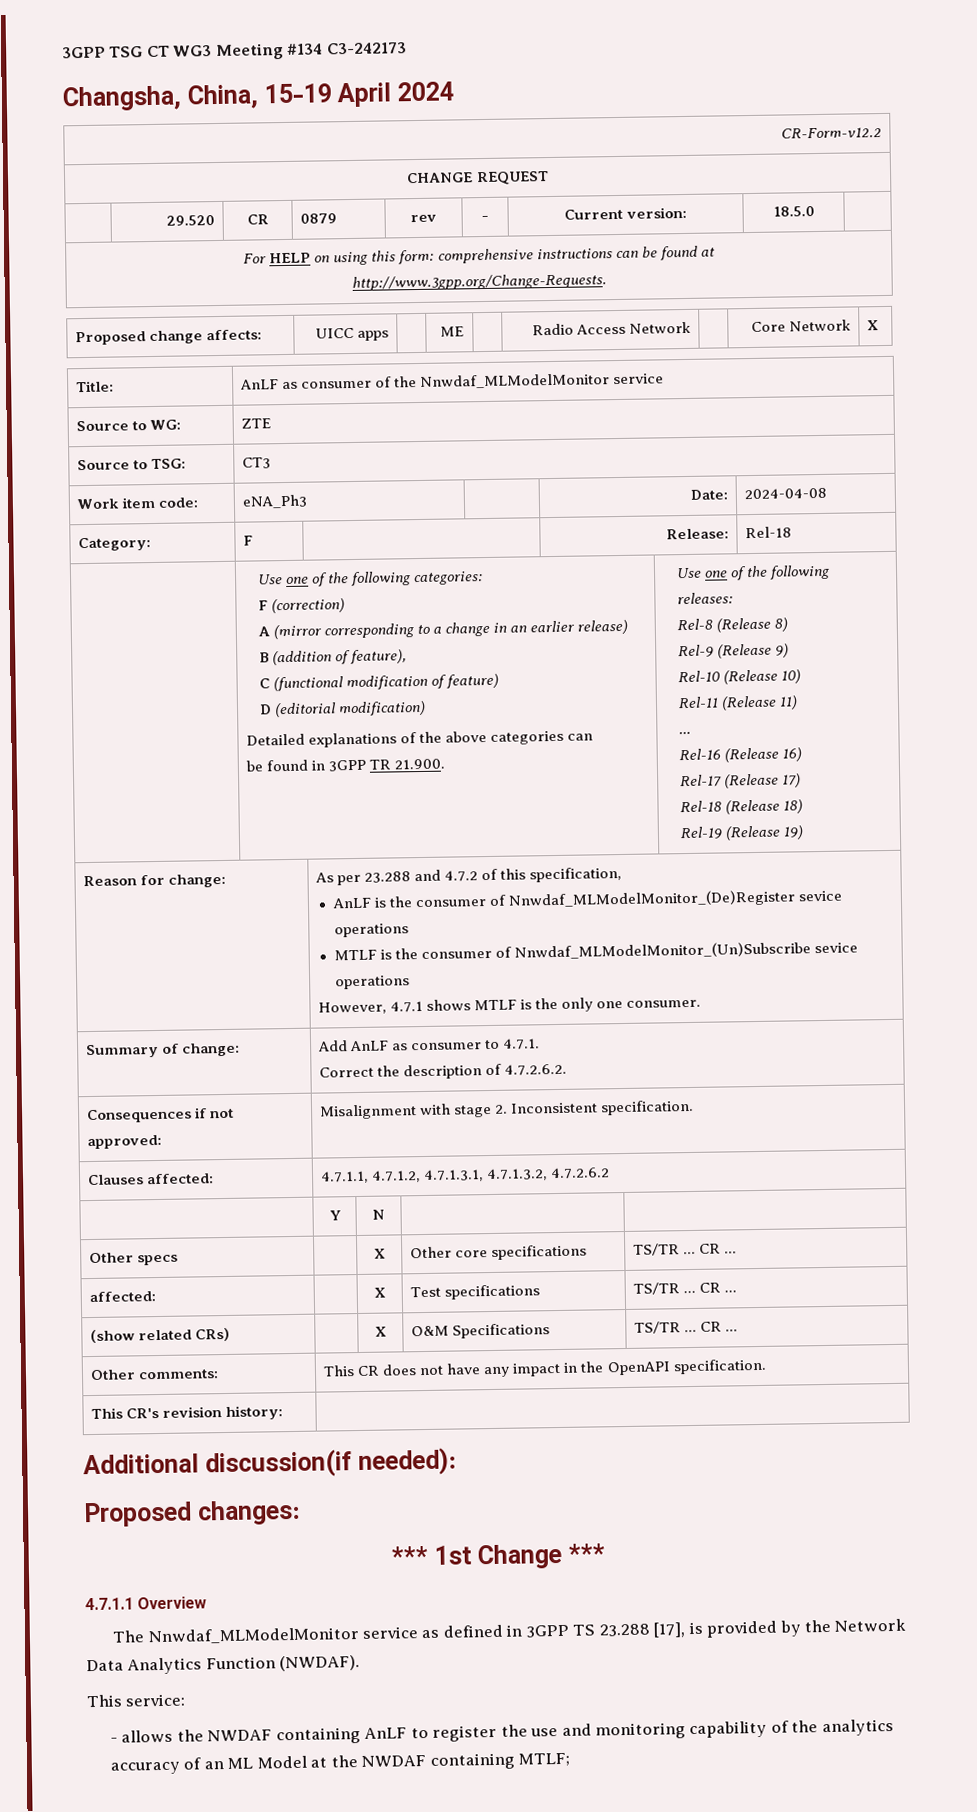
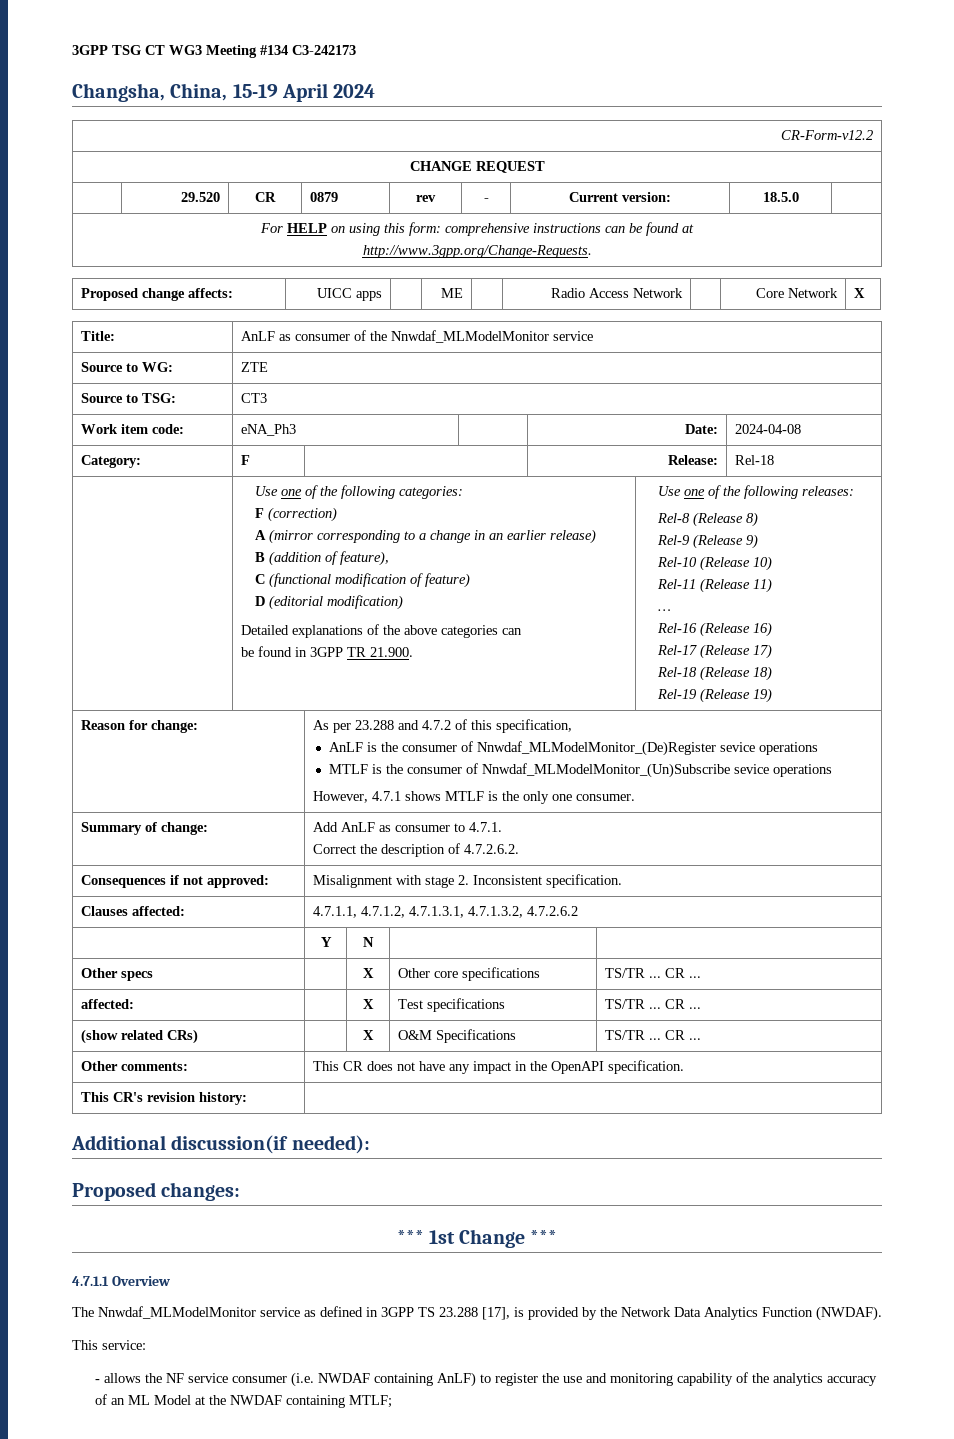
[207,1727,408,1745] NWDAF containing AnLF -> [166,1372,477,1387] NF service consumer (i.e. NWDAF containing AnLF)

